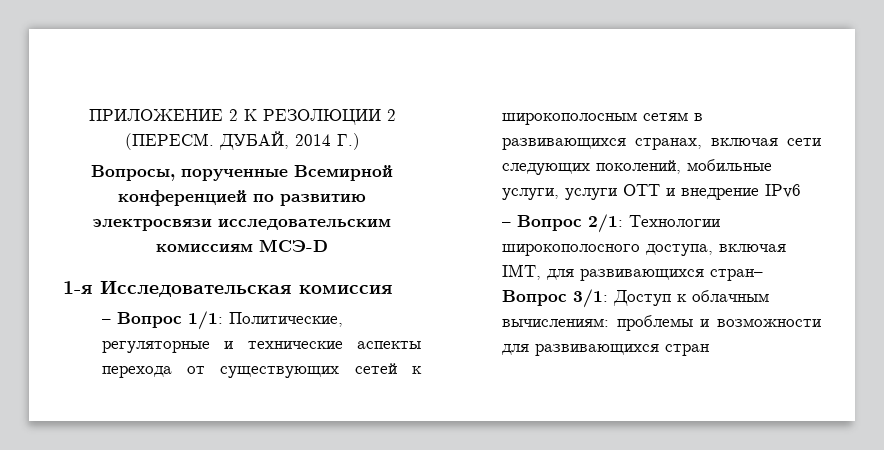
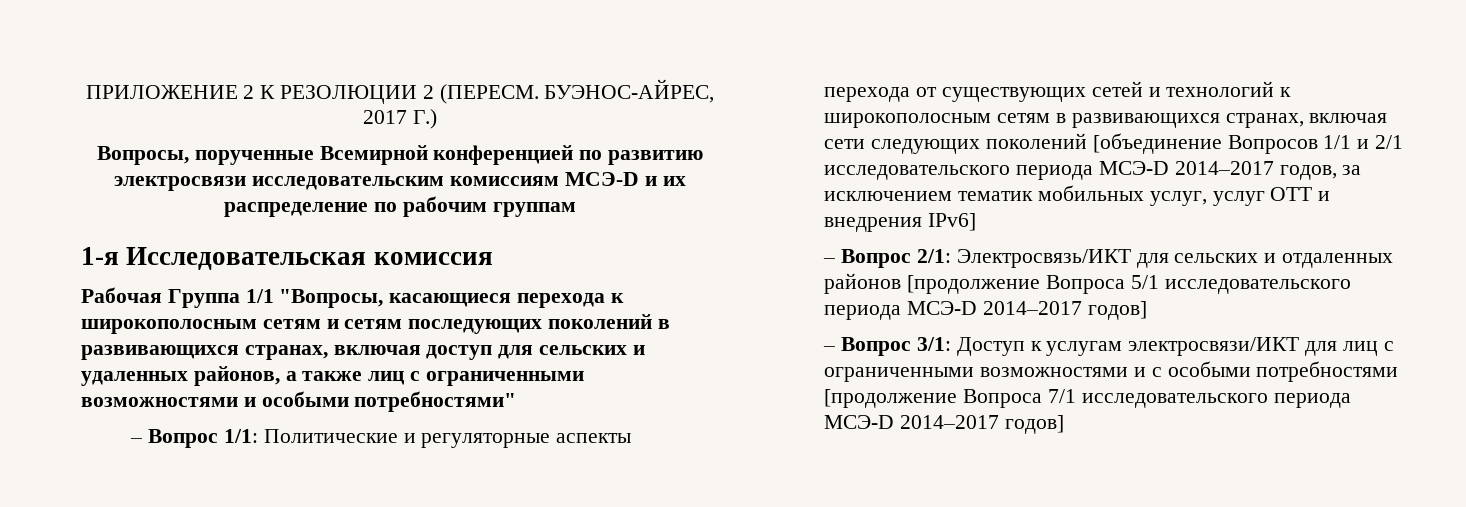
[218,131,331,150] ДУБАЙ, 2014 -> [544,79,715,103] [363,110,408,124] БУЭНОС-АЙРЕС, 2017
[63,280,393,297] // 1-я Исследовательская комиссия -> [644,176,686,186] [224,196,576,217] [81,247,493,270] [81,287,624,308] [81,314,670,334] [81,345,645,360] [81,366,584,386] [81,391,517,412] и их распределение по рабочим группам // 1-я Исследовательская комиссия // Рабочая Группа 1/1 "Вопросы, касающиеся перехода к широкополосным сетям и сетям последующих поколений в развивающихся странах, включая доступ для сельских и удаленных районов, а также лиц с ограниченными возможностями и особыми потребностями"
[228,312,343,327] [101,341,343,353] Политические, регуляторные и технические -> [263,429,551,448] Политические и регуляторные
(397, 368) none -> [1148,81,1275,97] и технологий
[595,159,772,174] [501,184,801,200] [501,214,720,233] [501,244,786,256] [501,264,763,281] [501,289,769,308] [501,315,821,331] [501,344,709,356] поколений, мобильные услуги, услуги ОТТ и внедрение IPv6 // – Вопрос 2/1: Технологии широкополосного доступа, включая IMT, для развивающихся стран– Вопрос 3/1: Доступ к облачным вычислениям: проблемы и возможности для развивающихся стран -> [985,133,1403,154] [824,161,1362,180] [824,185,1331,206] [824,213,977,232] [823,249,1393,268] [824,273,1351,294] [824,301,1147,320] [823,337,1394,356] [824,361,1399,382] [824,389,1351,408] [824,415,1064,434] поколений [объединение Вопросов 1/1 и 2/1 исследовательского периода МСЭ-D 2014–2017 годов, за исключением тематик мобильных услуг, услуг ОТТ и внедрения IPv6] // – Вопрос 2/1: Электросвязь/ИКТ для сельских и отдаленных районов [продолжение Вопроса 5/1 исследовательского периода МСЭ-D 2014–2017 годов] // – Вопрос 3/1: Доступ к услугам электросвязи/ИКТ для лиц с ограниченными возможностями и с особыми потребностями [продолжение Вопроса 7/1 исследовательского периода МСЭ-D 2014–2017 годов]

